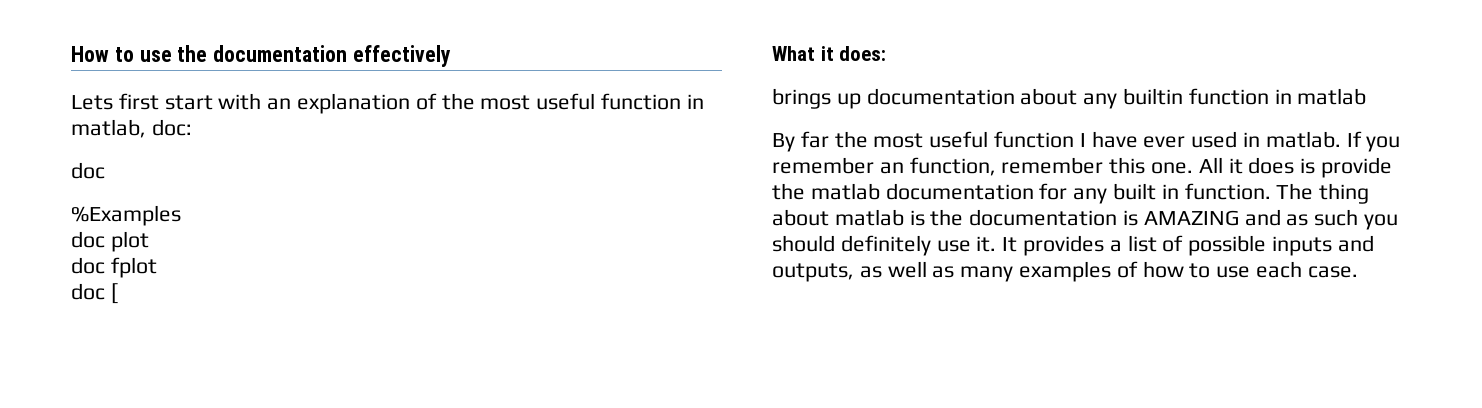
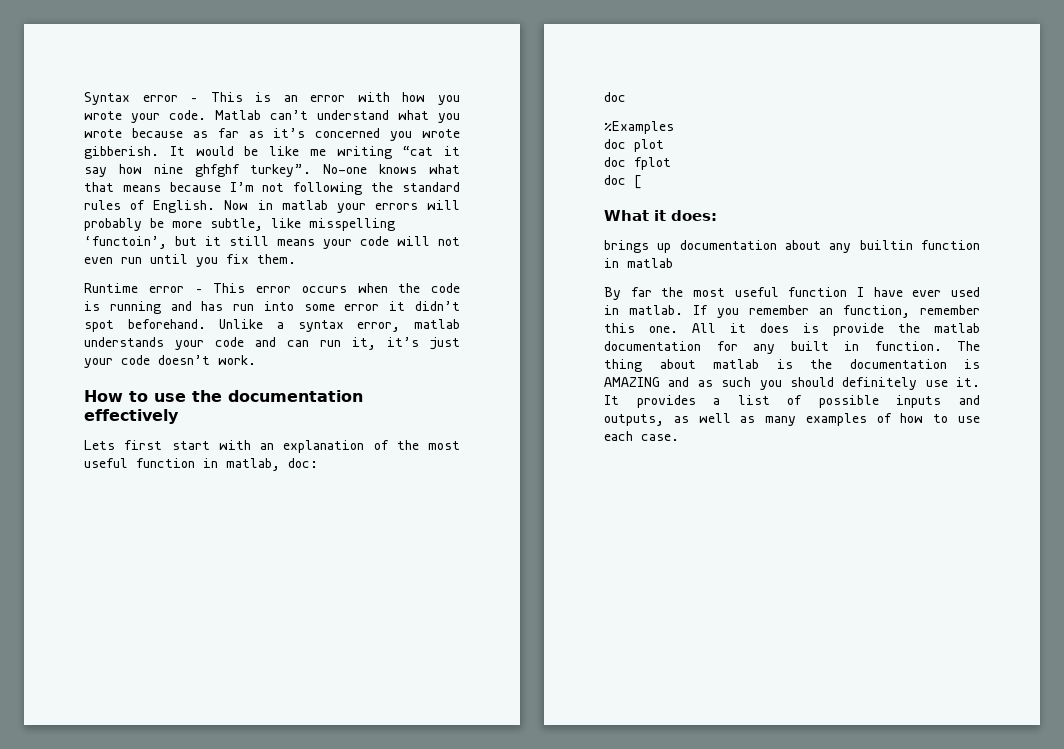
(71, 54) none -> [84,92,460,105] [84,110,460,123] [84,128,460,141] [84,146,460,159] [84,164,460,177] [84,182,460,195] [84,200,460,213] [84,218,395,231] [84,236,460,249] [84,254,296,267] [84,283,460,293] [84,301,460,314] [84,319,460,332] [84,337,460,350] [84,355,256,368] Syntax error – This is an error with how you wrote your code. Matlab can’t understand what you wrote because as far as it’s concerned you wrote gibberish. It would be like me writing “cat it say how nine ghfghf turkey”. No-one knows what that means because I’m not following the standard rules of English. Now in matlab your errors will probably be more subtle, like misspelling ‘functoin’, but it still means your code will not even run until you fix them. // Runtime error – This error occurs when the code is running and has run into some error it didn’t spot beforehand. Unlike a syntax error, matlab understands your code and can run it, it’s just your code doesn’t work. //

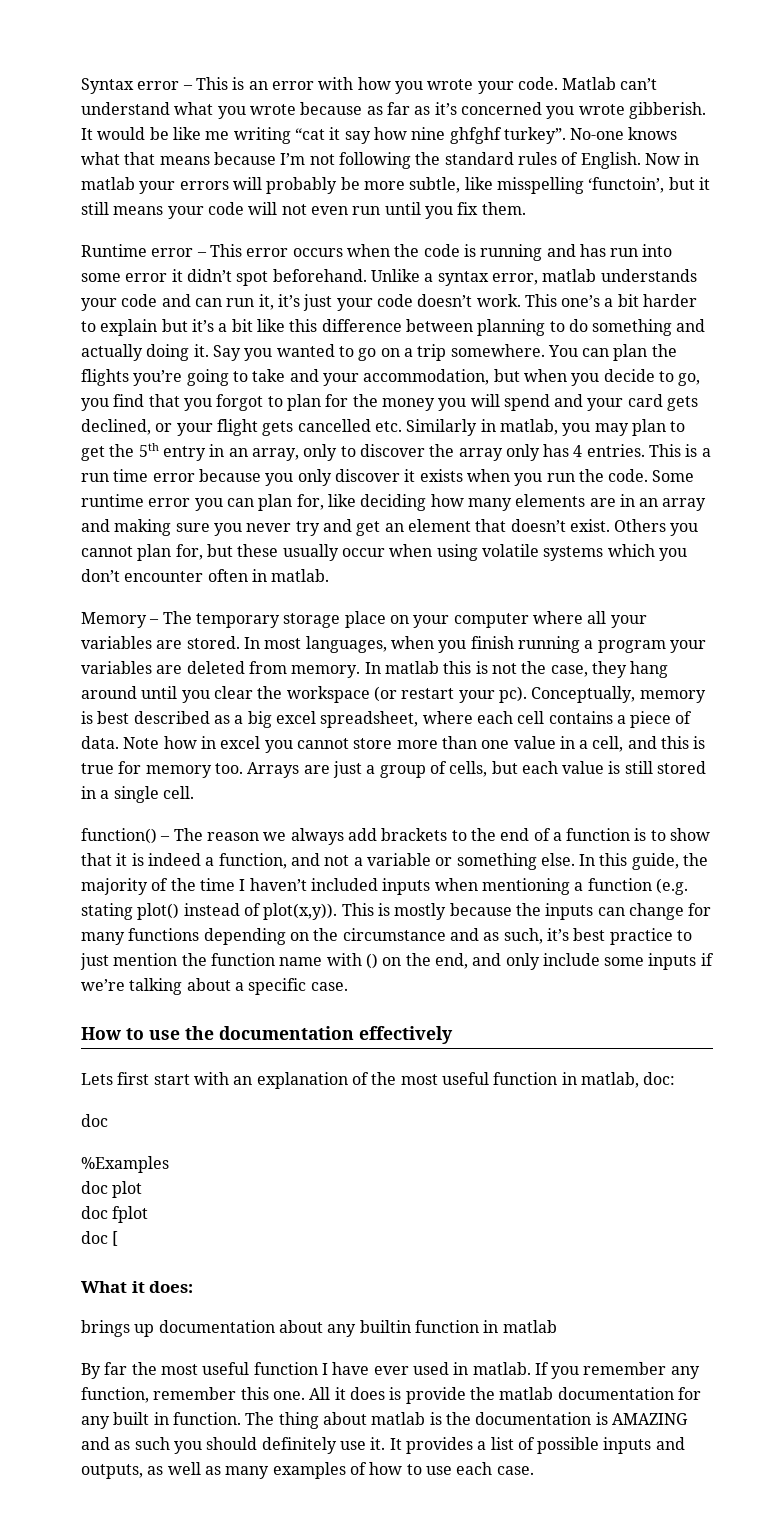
(256, 360) none -> [524,294,698,307] [81,319,706,336] [81,344,677,361] [81,369,701,386] [81,394,699,411] [81,419,686,436] [81,443,711,461] [81,469,695,486] [81,494,707,511] [81,519,699,536] [81,544,687,561] [81,569,330,582] [81,611,647,628] [81,636,706,653] [81,661,669,678] [81,686,706,703] [81,711,693,728] [81,736,706,753] [81,761,707,778] [81,786,194,803] [81,828,711,845] [81,853,709,870] [81,878,688,895] [81,903,712,920] [81,928,692,945] [80,953,714,970] [81,978,348,995] This one’s a bit harder to explain but it’s a bit like this difference between planning to do something and actually doing it. Say you wanted to go on a trip somewhere. You can plan the flights you’re going to take and your accommodation, but when you decide to go, you find that you forgot to plan for the money you will spend and your card gets declined, or your flight gets cancelled etc. Similarly in matlab, you may plan to get the 5th entry in an array, only to discover the array only has 4 entries. This is a run time error because you only discover it exists when you run the code. Some runtime error you can plan for, like deciding how many elements are in an array and making sure you never try and get an element that doesn’t exist. Others you cannot plan for, but these usually occur when using volatile systems which you don’t encounter often in matlab. // Memory – The temporary storage place on your computer where all your variables are stored. In most languages, when you finish running a program your variables are deleted from memory. In matlab this is not the case, they hang around until you clear the workspace (or restart your pc). Conceptually, memory is best described as a big excel spreadsheet, where each cell contains a piece of data. Note how in excel you cannot store more than one value in a cell, and this is true for memory too. Arrays are just a group of cells, but each value is still stored in a single cell. // function() – The reason we always add brackets to the end of a function is to show that it is indeed a function, and not a variable or something else. In this guide, the majority of the time I haven’t included inputs when mentioning a function (e.g. stating plot() instead of plot(x,y)). This is mostly because the inputs can change for many functions depending on the circumstance and as such, it’s best practice to just mention the function name with () on the end, and only include some inputs if we’re talking about a specific case.
[819,308,833,315] an -> [670,1366,700,1379] any

